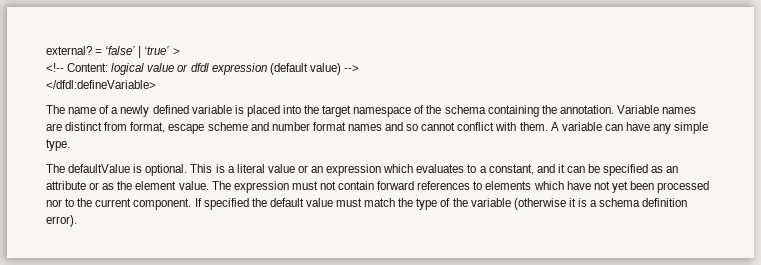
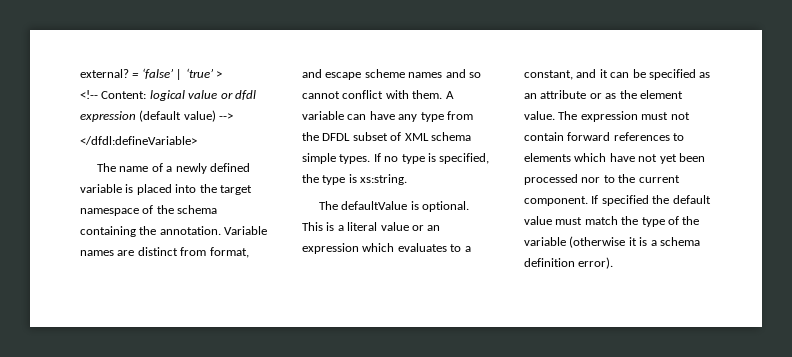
(166, 127) none -> [302,69,322,78] and
[250,122,346,131] and number format -> (405, 73) none
[674,122,709,134] [46,139,70,151] simple type. -> [420,111,473,122] [302,132,471,141] [302,153,490,164] [302,174,408,185] type from the DFDL subset of XML schema simple types. If no type is specified, the type is xs:string.

